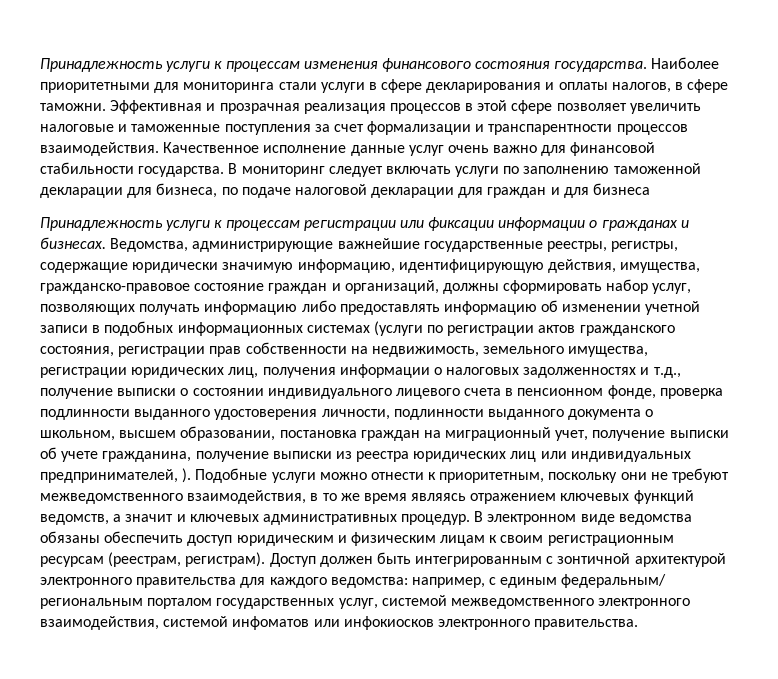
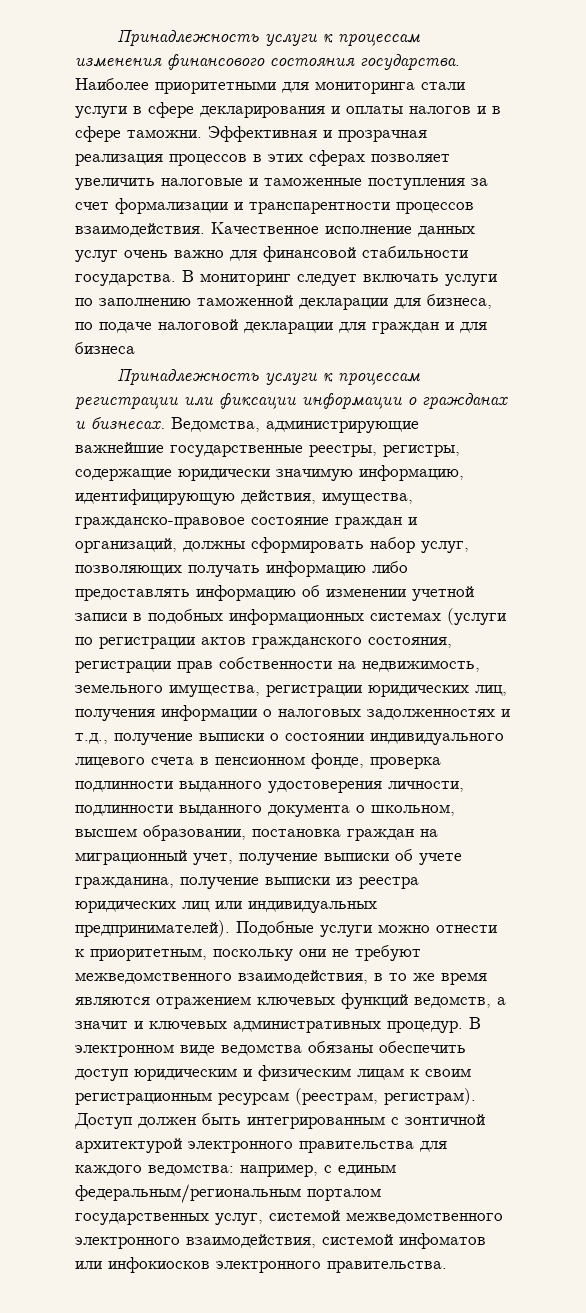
[611,82,671,93] налогов, -> [409,106,486,114] налогов и
[477,100,553,114] этой сфере -> [268,150,365,166] этих сферах
[350,145,405,156] данные -> [418,226,475,237] данных
[40,468,192,483] предпринимателей, ). -> [75,920,230,937] предпринимателей).
[411,493,467,501] являясь -> [75,997,150,1005] являются
[561,574,667,588] [40,598,143,609] федеральным/ региональным -> [75,1184,301,1203] федеральным/региональным

